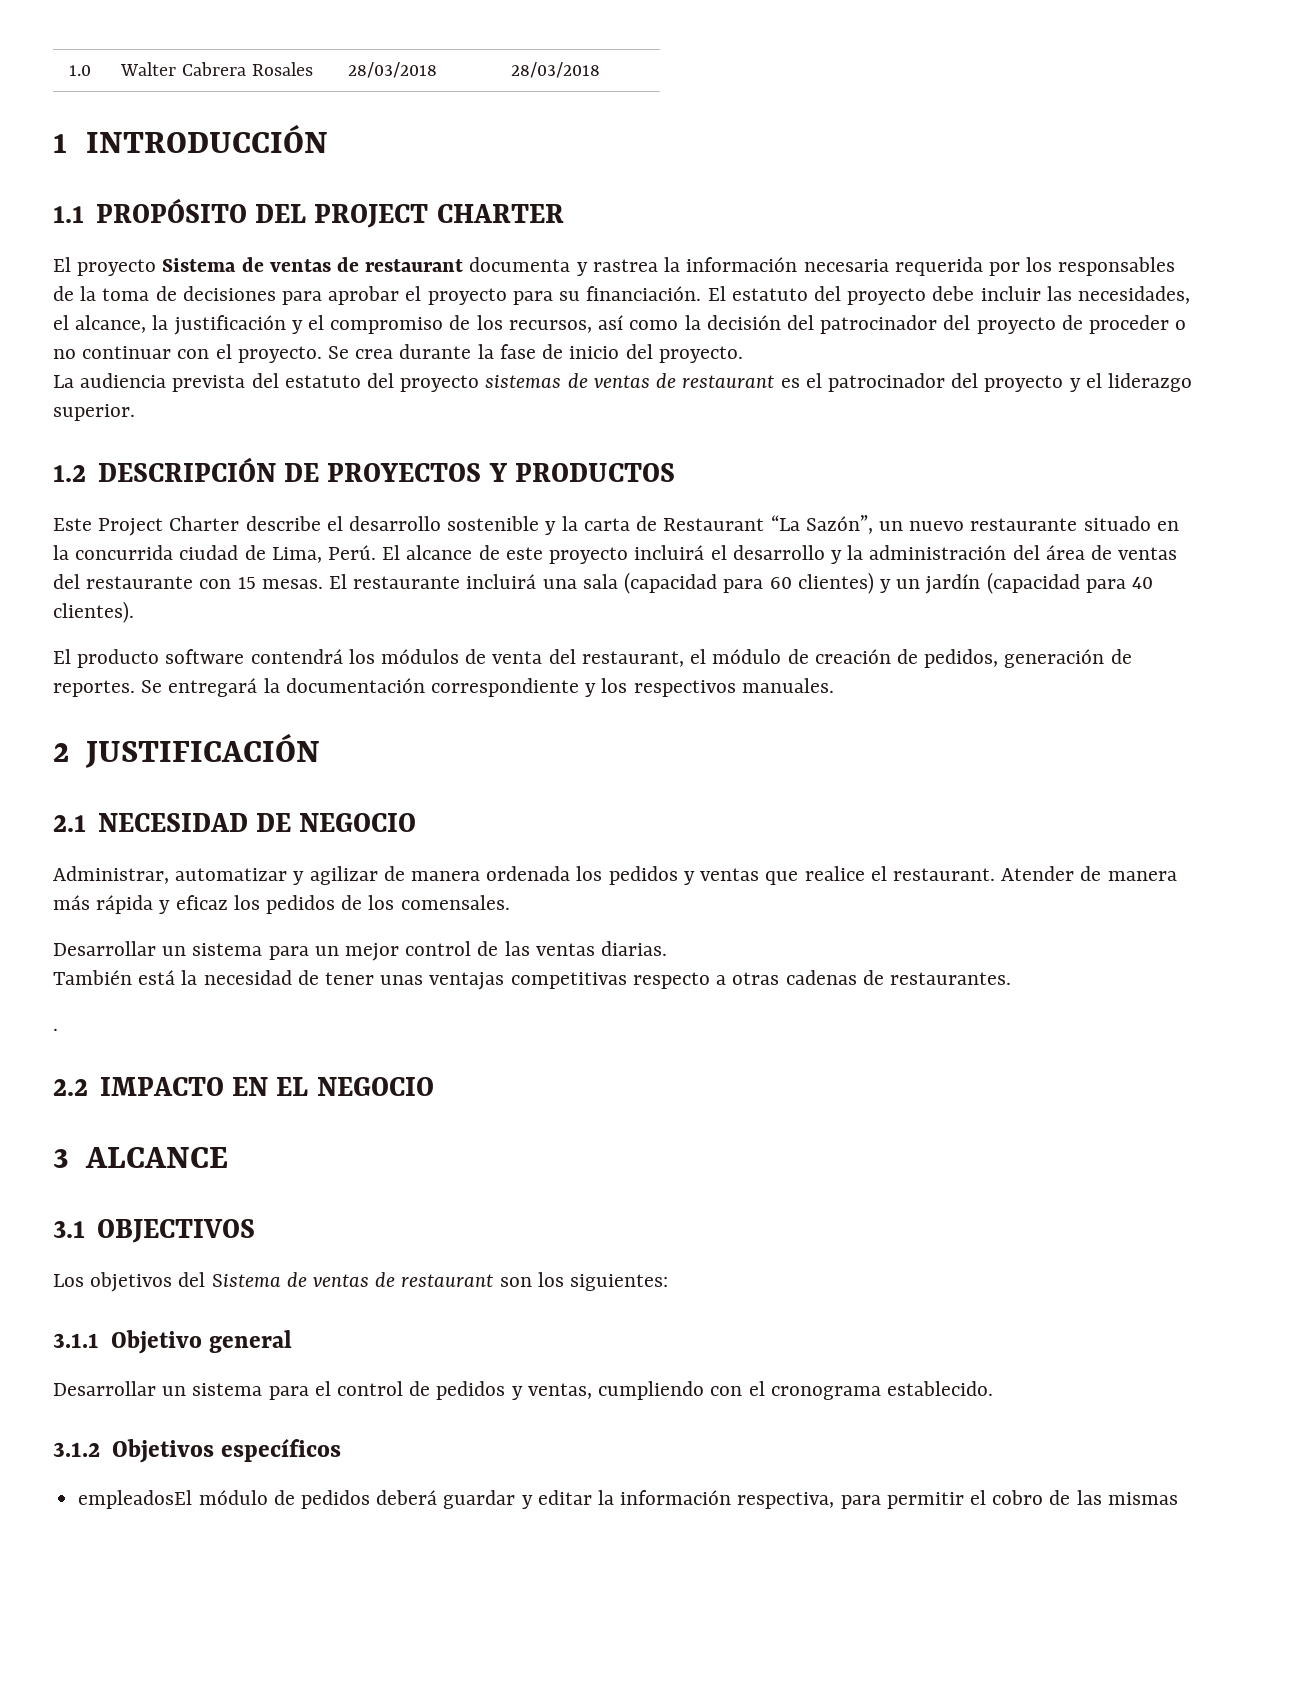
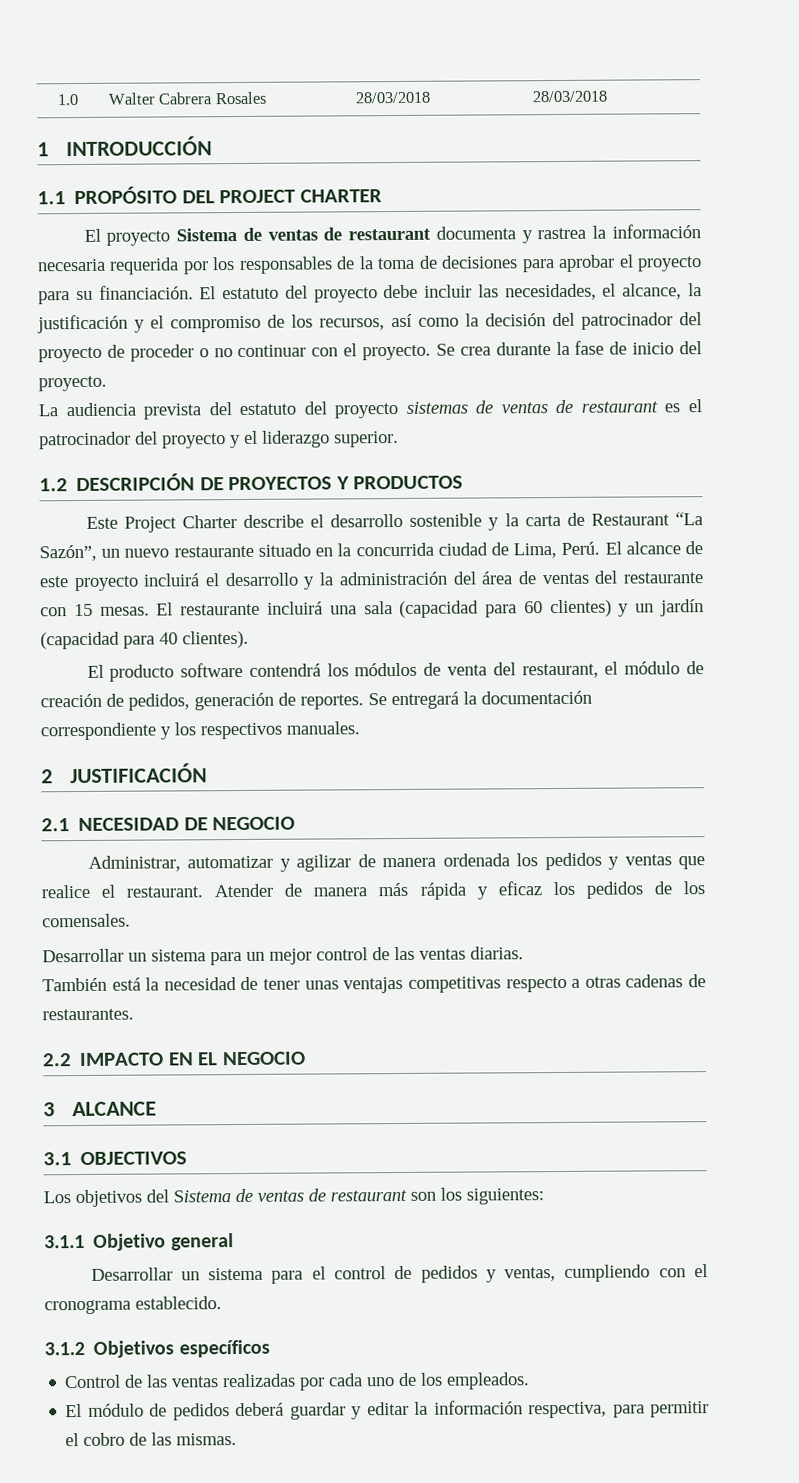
[53,1028,58,1031] // . -> (134, 1014) none
[78,1490,193,1509] empleadosEl -> [64,1372,531,1391] [65,1404,83,1418] Control de las ventas realizadas por cada uno de los empleados. // El
[1107,1492,1178,1505] mismas -> [176,1433,238,1446] mismas.

